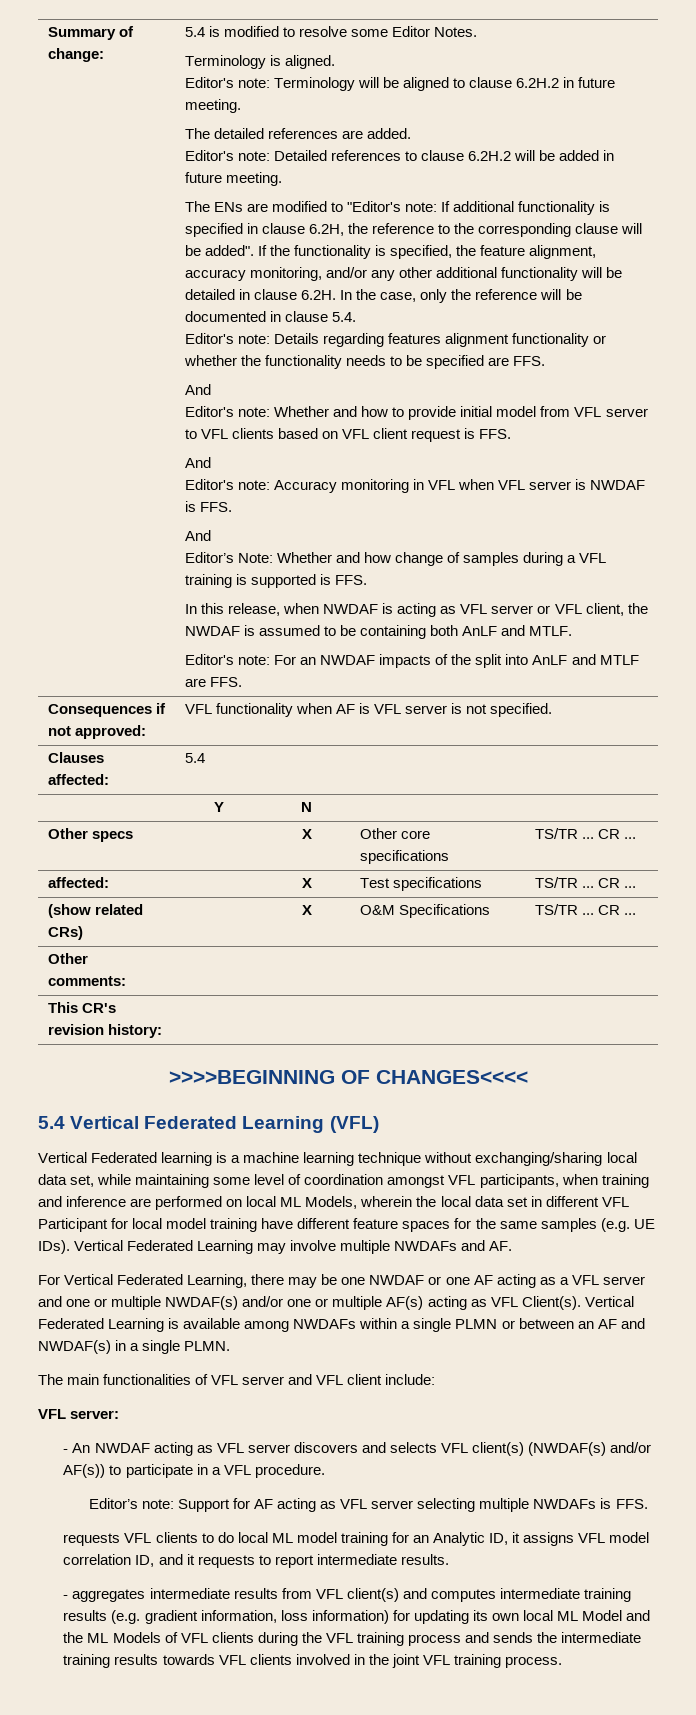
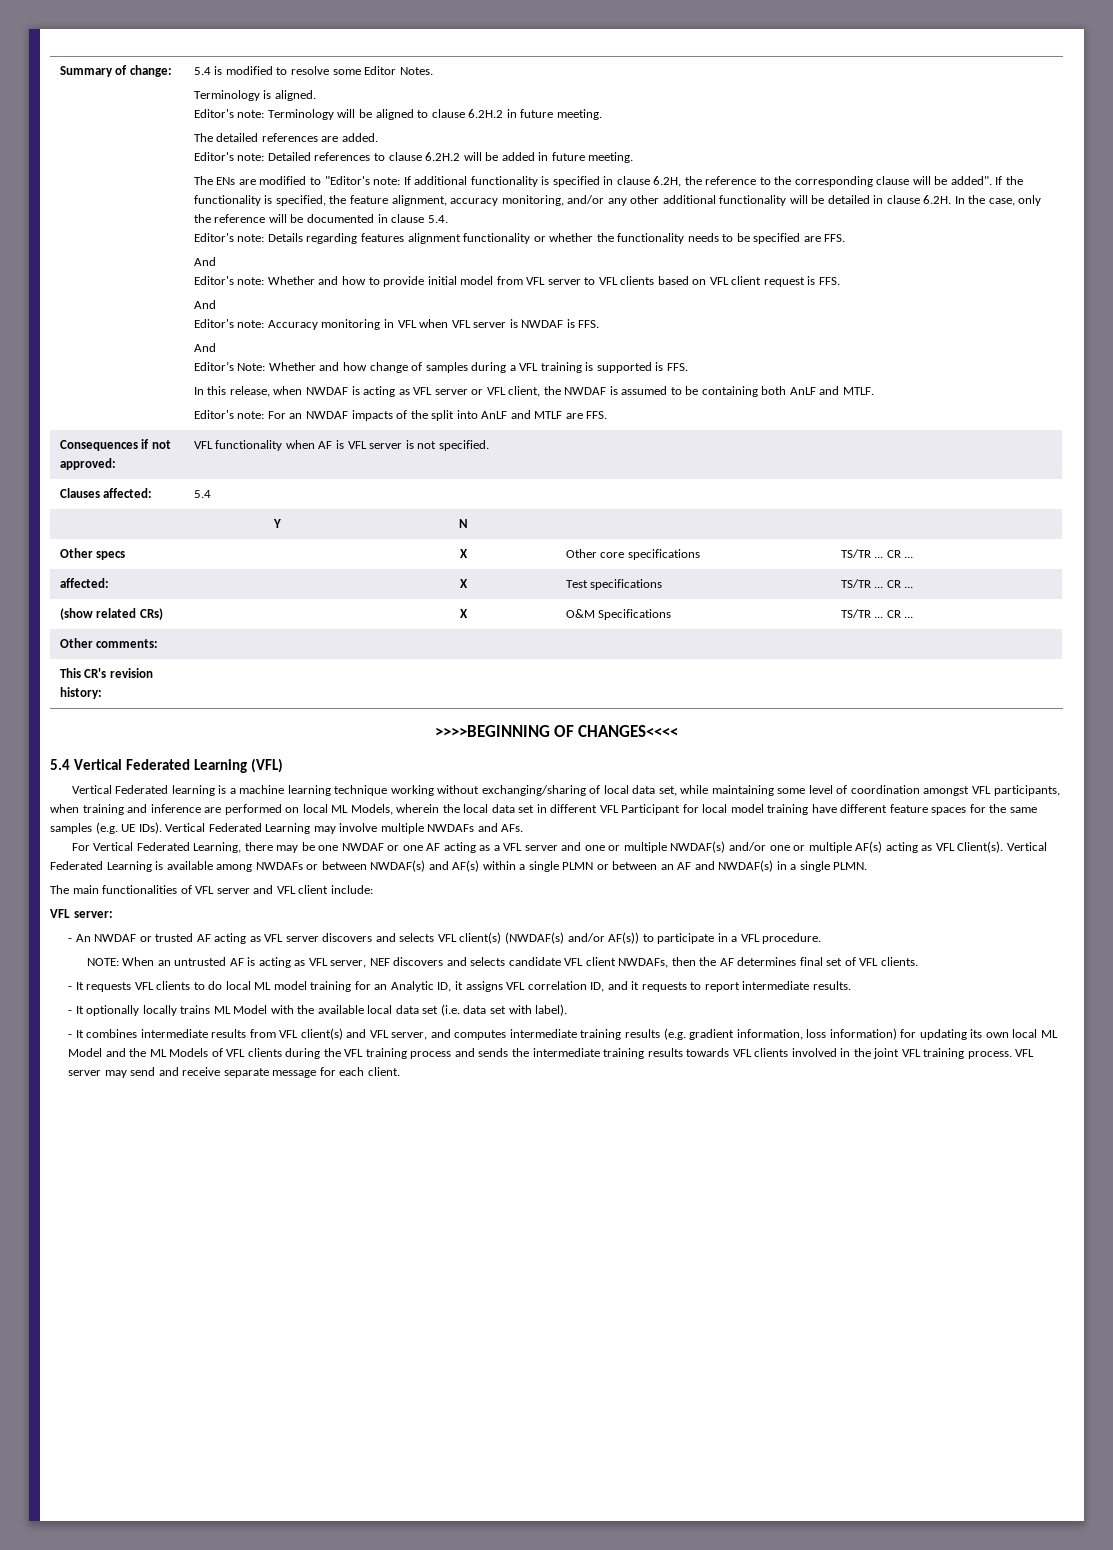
(422, 1159) none -> [390,785,434,796] working
(603, 1159) none -> [589,785,601,794] of
[489,1241,513,1251] AF. -> [501,824,524,832] AFs.
(357, 1324) none -> [306,860,480,872] or between NWDAF(s) and AF(s)
(150, 1448) none -> [139,933,211,942] or trusted AF
[88,1498,648,1512] Editor’s note: Support for AF acting as VFL server selecting multiple NWDAFs is FFS. // -> [86,957,918,968] [68,982,84,990] NOTE: When an untrusted AF is acting as VFL server, NEF discovers and selects candidate VFL client NWDAFs, then the AF determines final set of VFL clients. // - It
[609,1532,650,1543] model -> (526, 986) none
[72,1589,146,1602] aggregates -> [75,1004,568,1016] [68,1029,138,1038] It optionally locally trains ML Model with the available local data set (i.e. data set with label). // - It combines
(427, 1593) none -> [369,1029,451,1040] VFL server, and
(562, 1662) none -> [1015,1049,1035,1057] [68,1067,400,1078] VFL server may send and receive separate message for each client.

